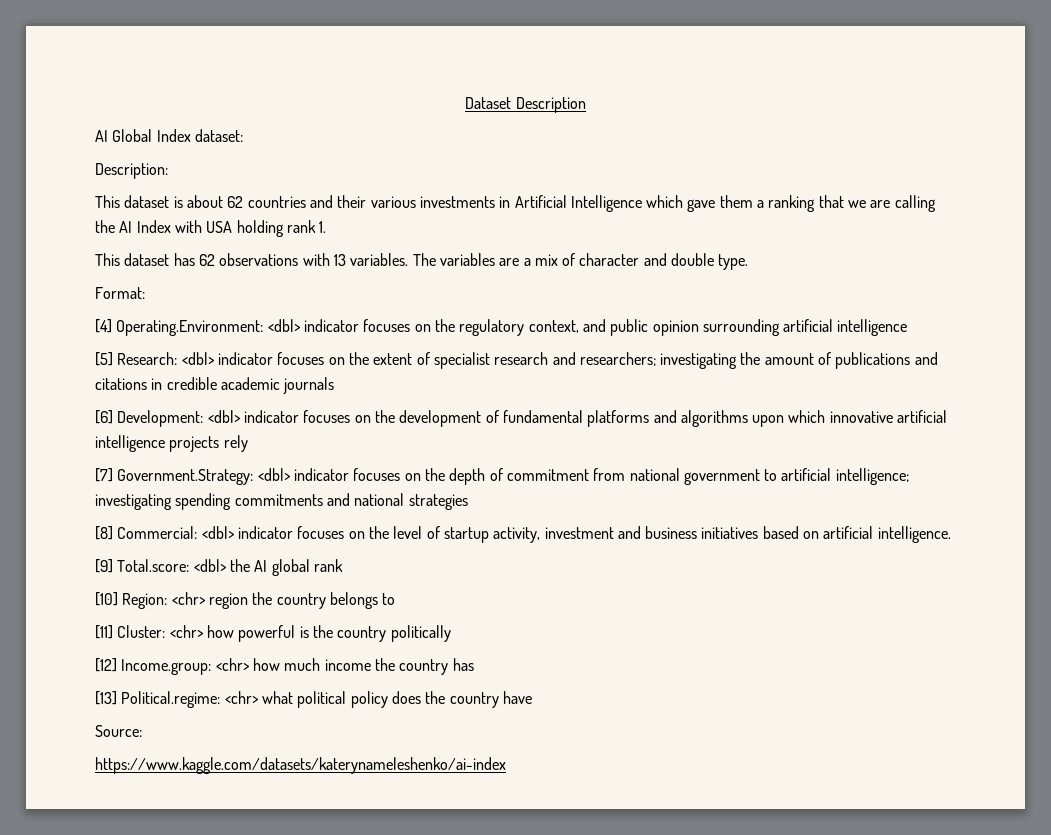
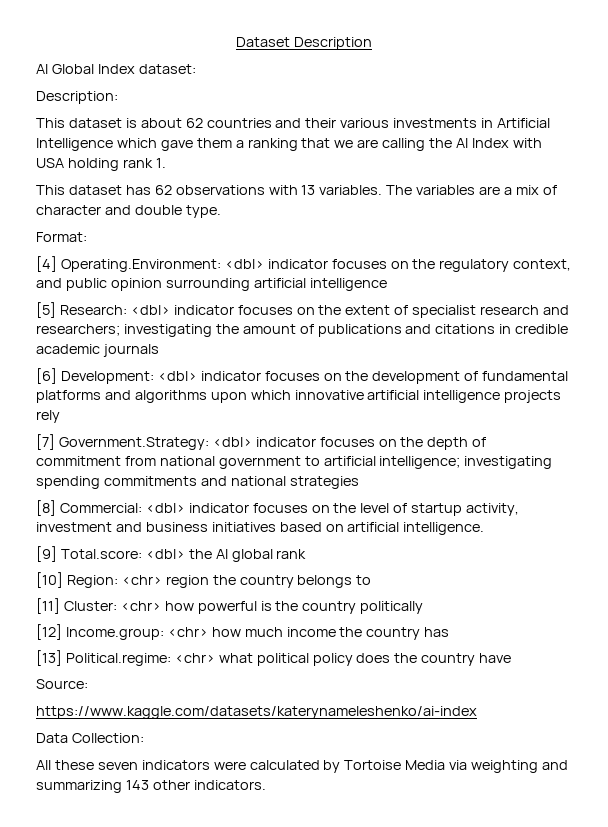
(506, 765) none -> [36,733,144,743] [36,760,569,773] [36,780,266,793] // Data Collection: // All these seven indicators were calculated by Tortoise Media via weighting and summarizing 143 other indicators.

